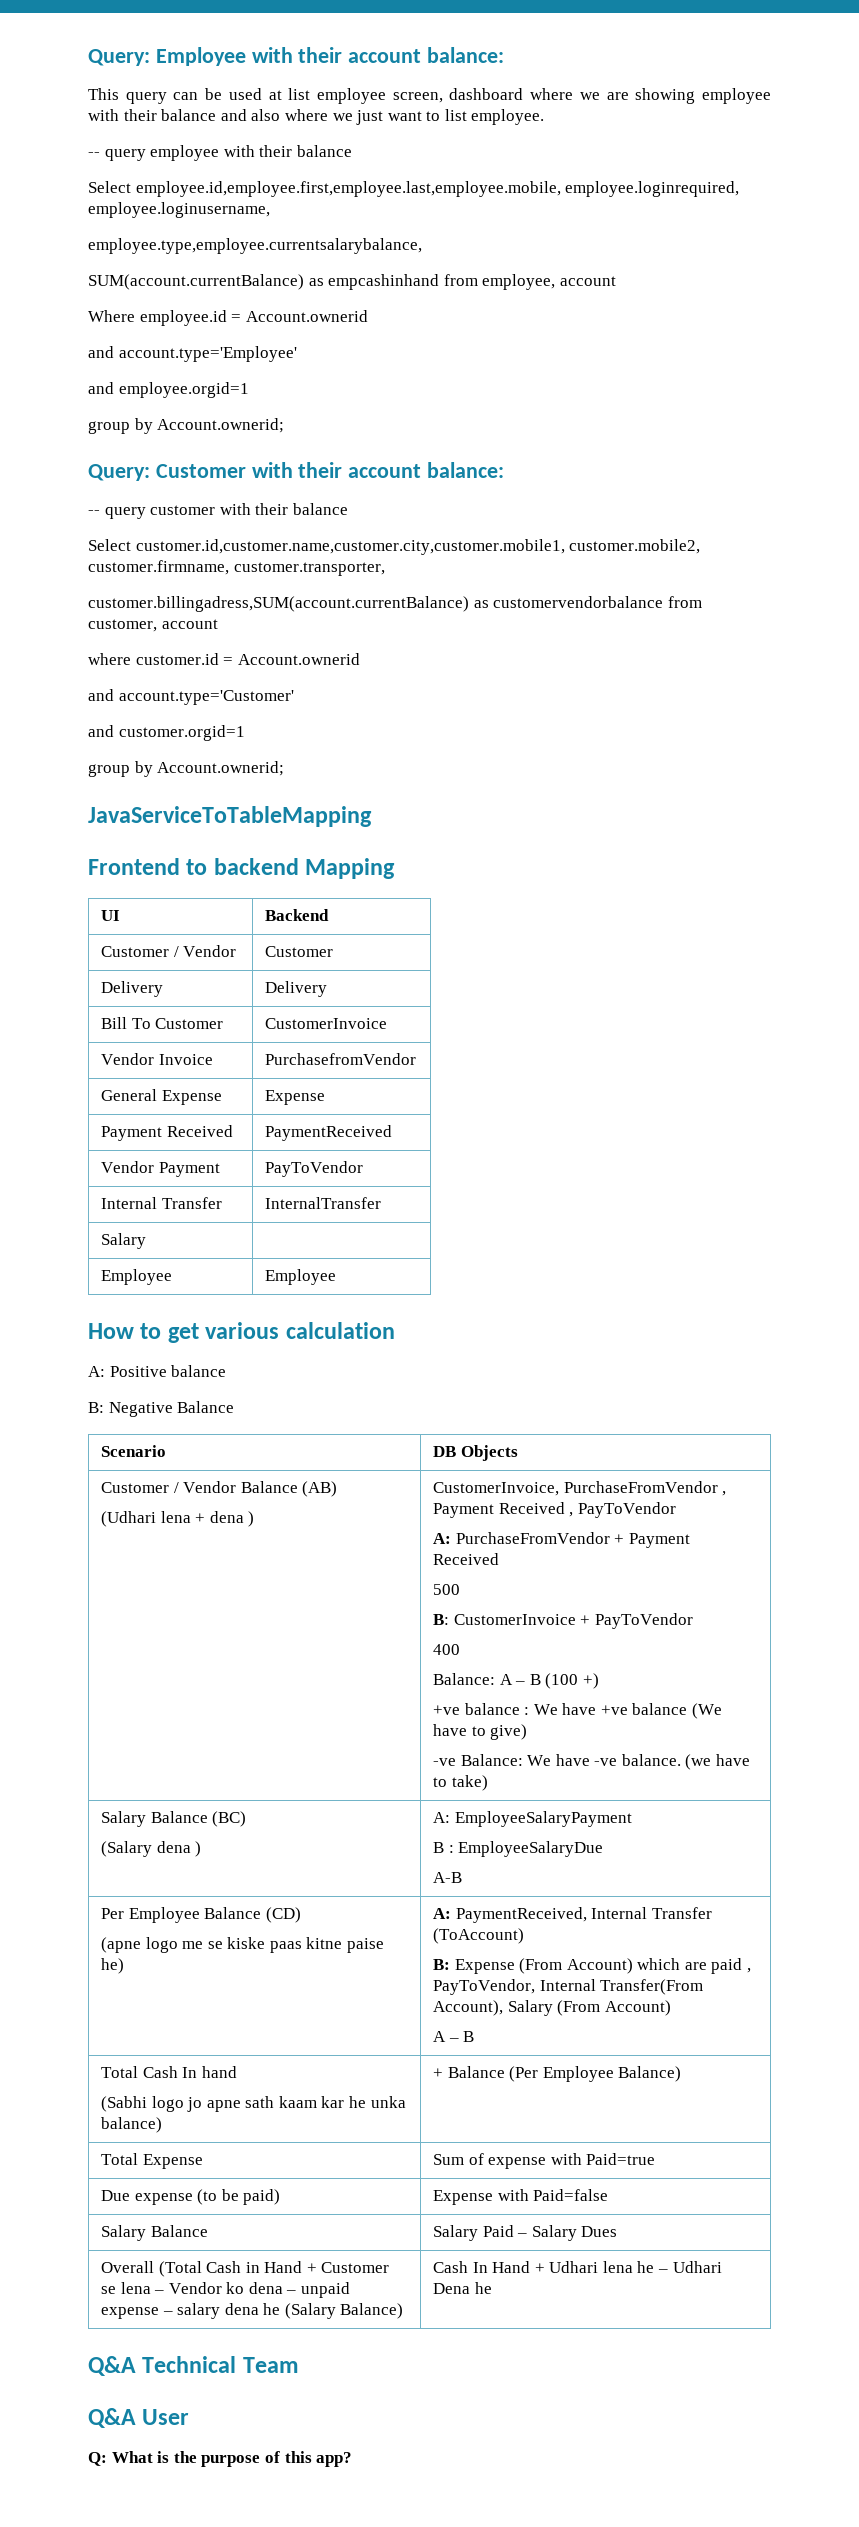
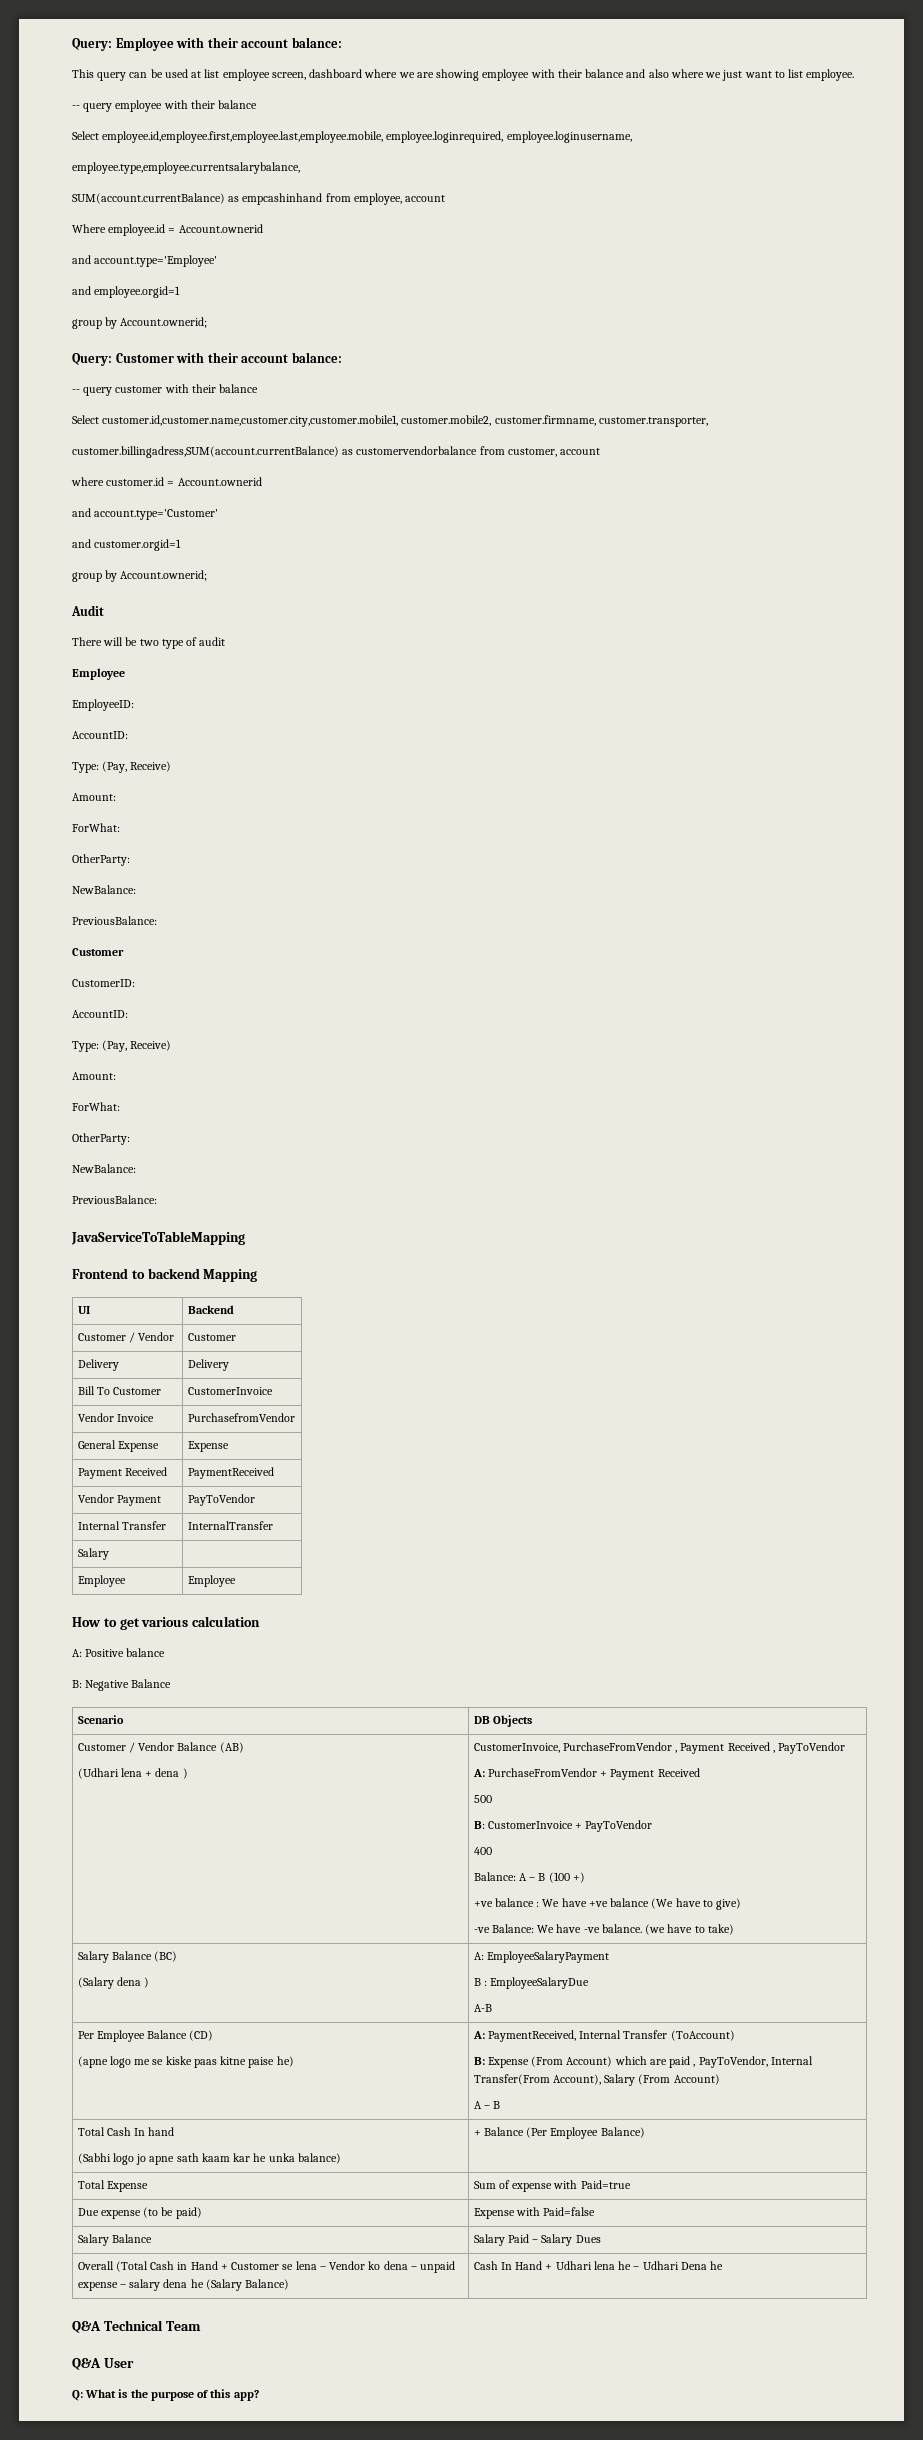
(285, 768) none -> [71,605,104,616] [72,637,226,649] [72,668,125,680] [72,699,134,711] [72,731,128,739] [72,761,172,773] [72,793,116,801] [72,823,120,832] [72,854,130,866] [72,885,136,894] [72,916,157,925] [72,948,124,956] [72,979,135,987] [72,1010,128,1018] [72,1040,172,1052] [72,1072,116,1080] [72,1102,120,1111] [72,1133,130,1145] [72,1164,136,1173] [72,1195,157,1204] // Audit // There will be two type of audit // Employee // EmployeeID: // AccountID: // Type: (Pay, Receive) // Amount: // ForWhat: // OtherParty: // NewBalance: // PreviousBalance: // Customer // CustomerID: // AccountID: // Type: (Pay, Receive) // Amount: // ForWhat: // OtherParty: // NewBalance: // PreviousBalance:

